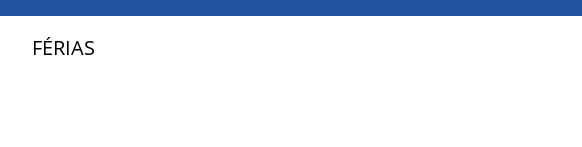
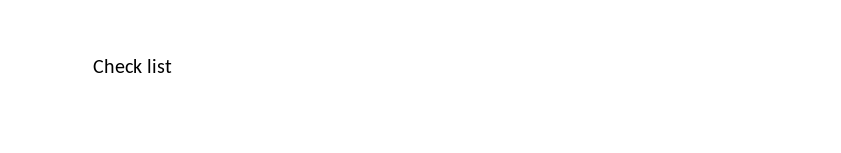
[32,37,95,55] FÉRIAS -> [93,59,173,73] Check list

